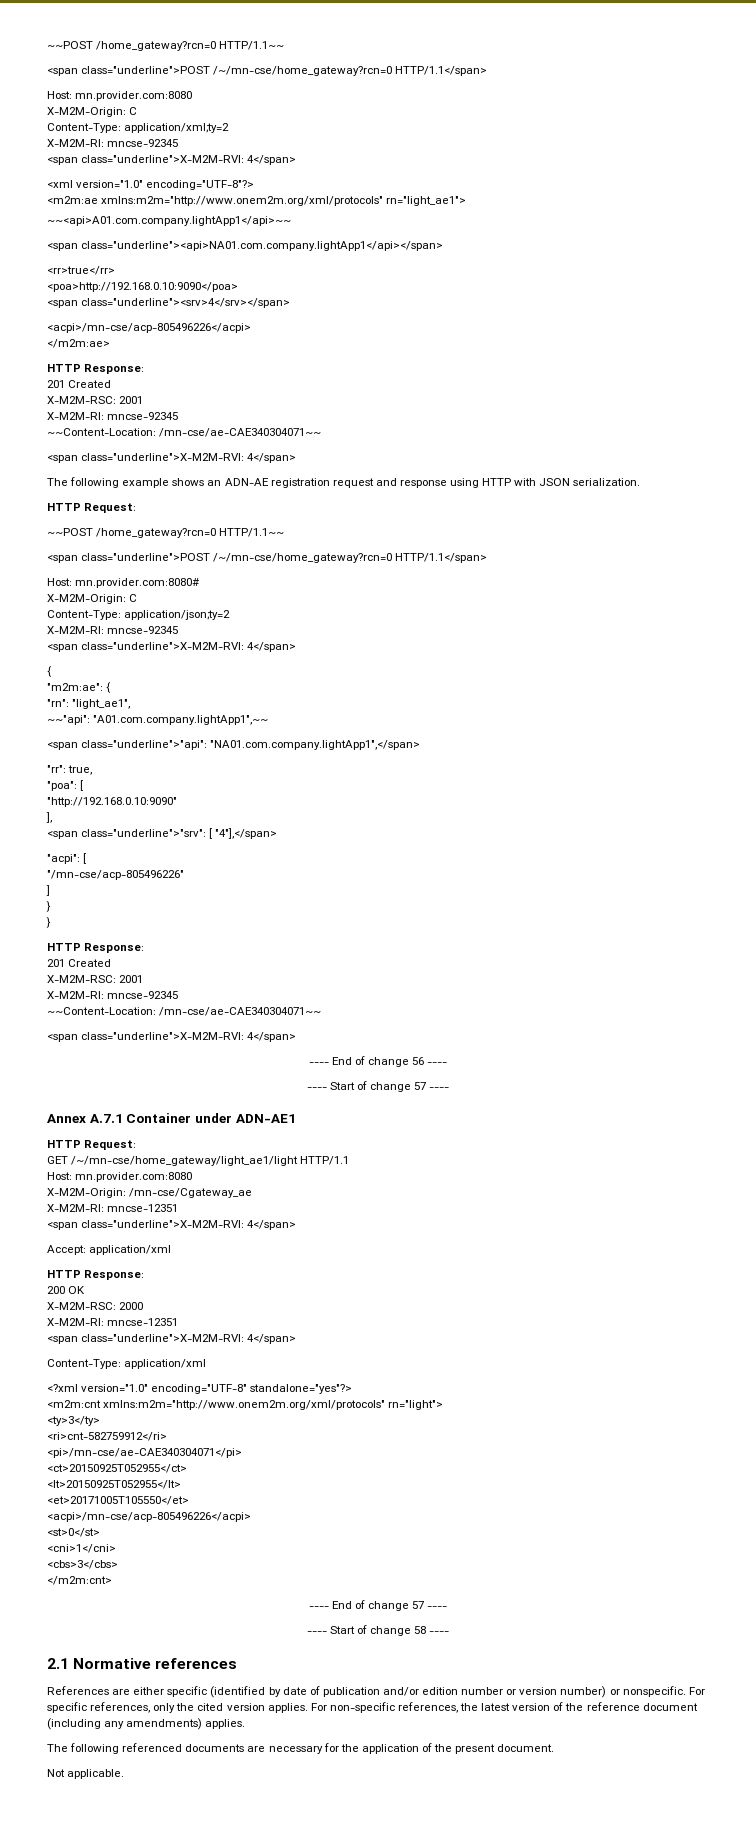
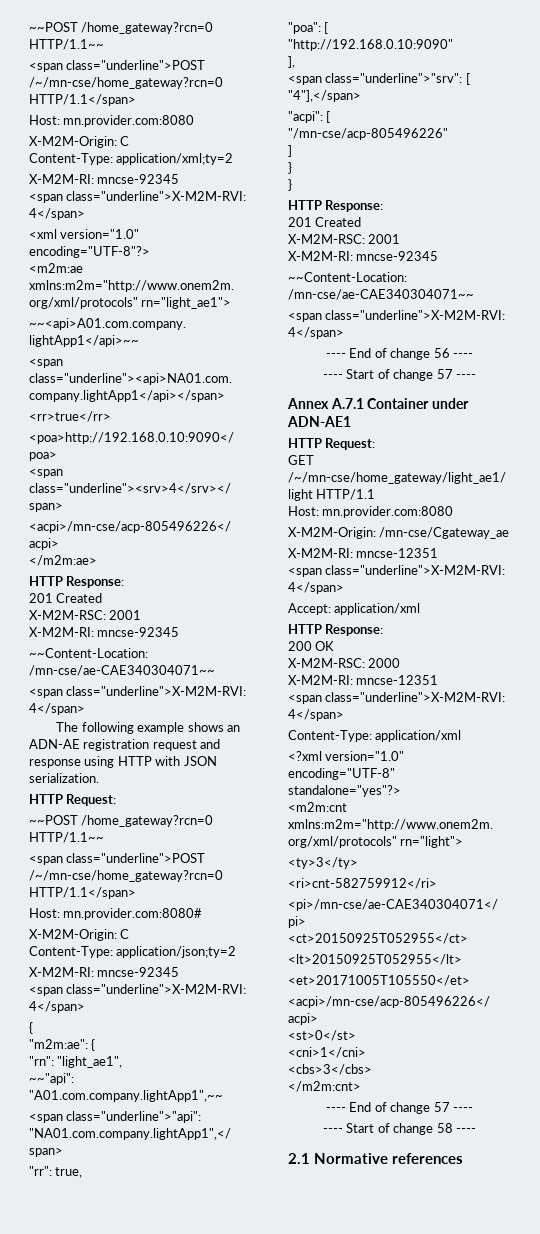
[47,1686,705,1698] [47,1702,698,1713] [47,1718,246,1730] [47,1743,555,1754] [47,1769,125,1779] // References are either specific (identified by date of publication and/or edition number or version number) or nonspecific. For specific references, only the cited version applies. For non-specific references, the latest version of the reference document (including any amendments) applies. // The following referenced documents are necessary for the application of the present document. // Not applicable. -> (463, 1158) none

